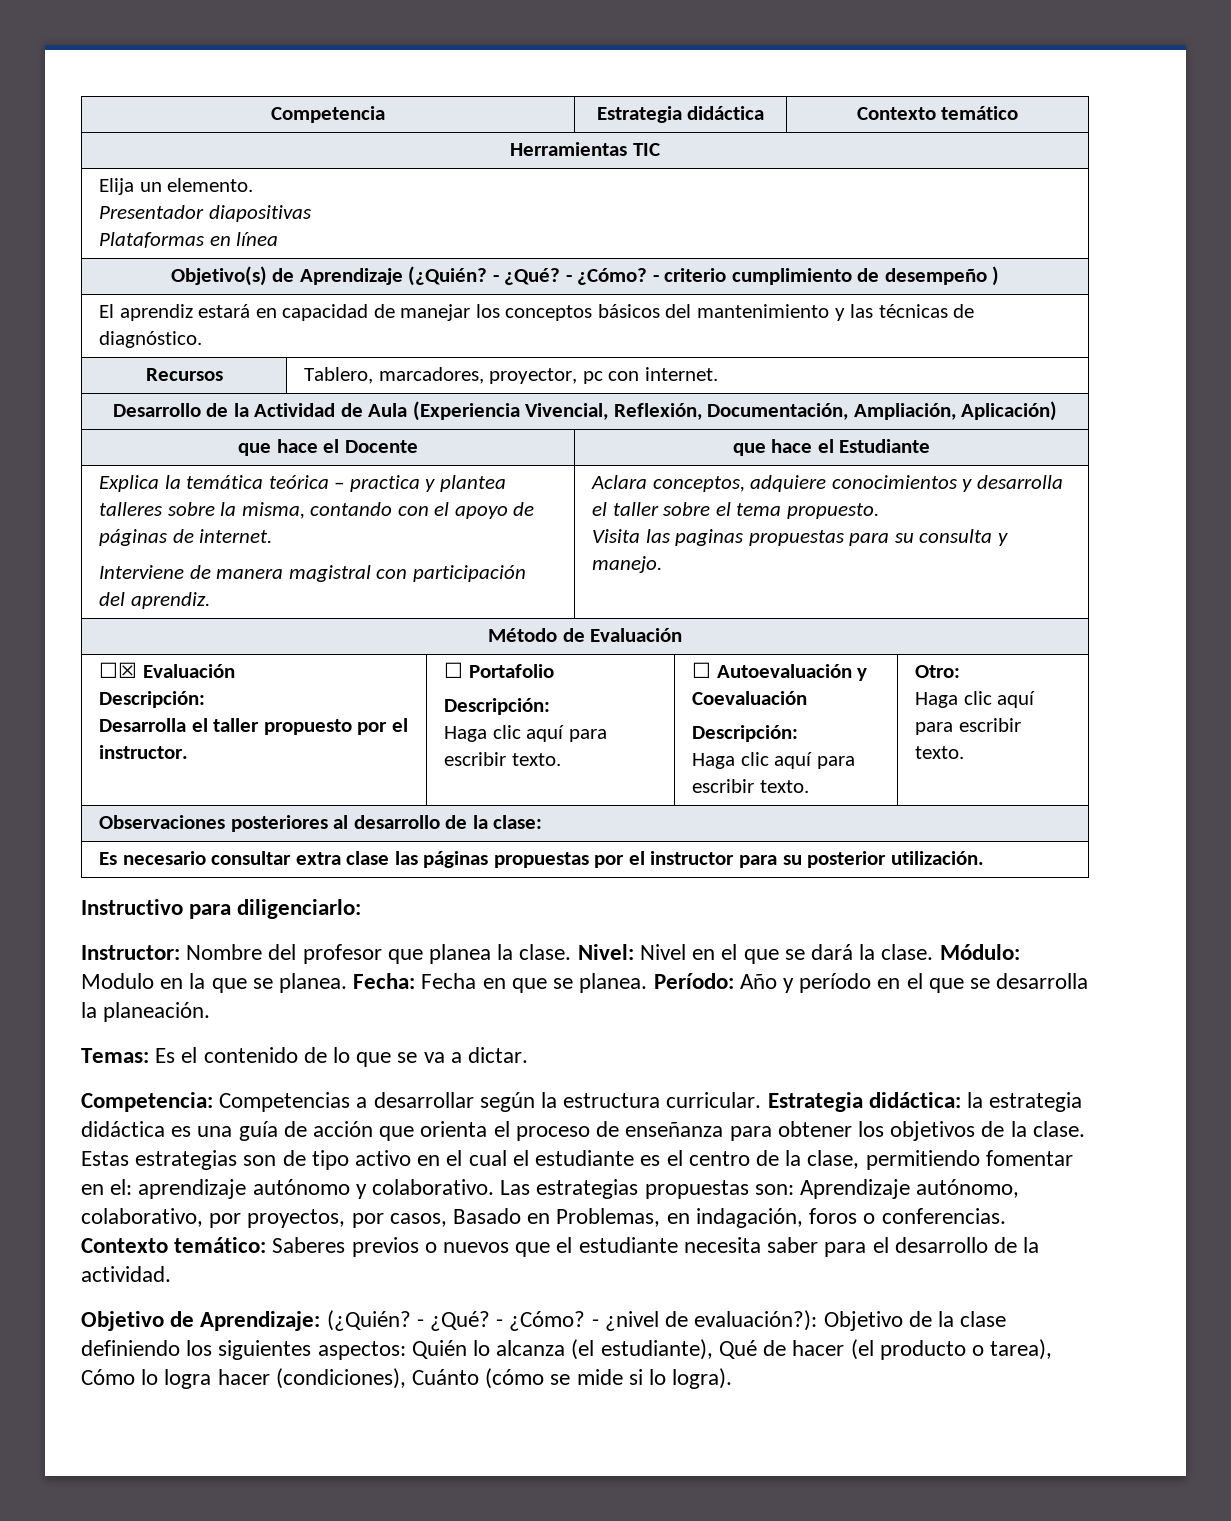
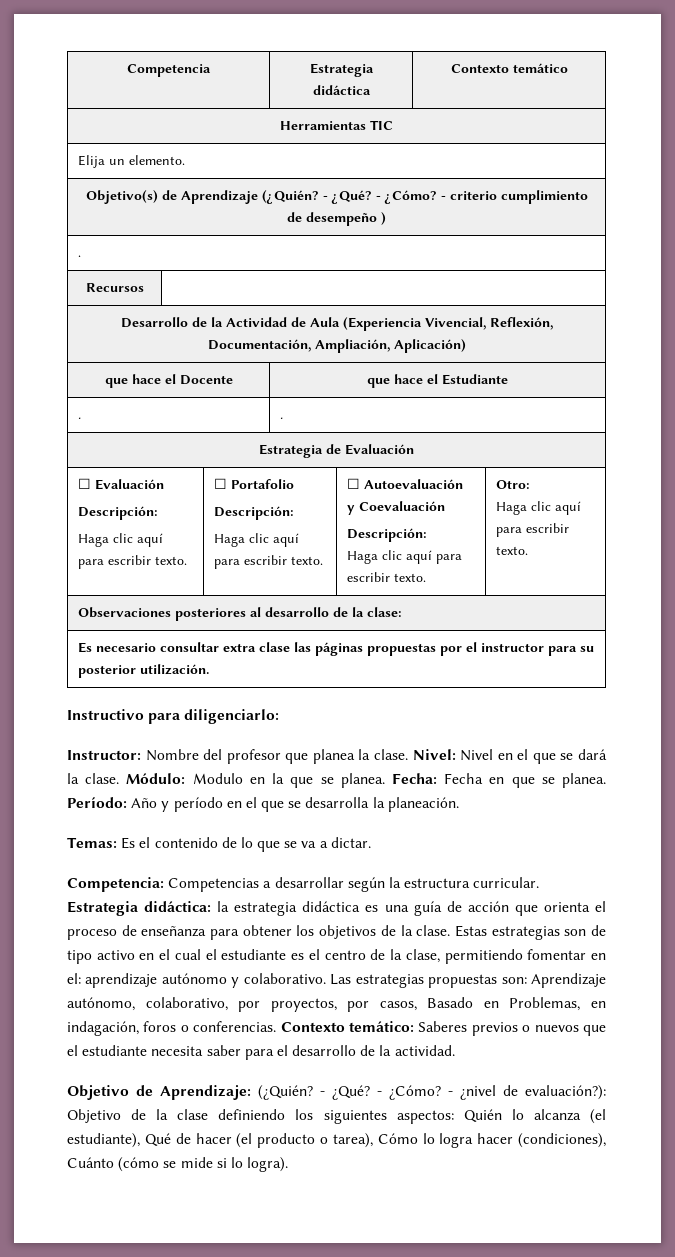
[99,205,311,222] [99,232,279,248] // Presentador diapositivas // Plataformas en línea -> (186, 160) none
[99,304,975,321] [99,331,203,348] [145,368,223,381] [304,367,718,384] El aprendiz estará en capacidad de manejar los conceptos básicos del mantenimiento y las técnicas de diagnóstico. // Recursos | Tablero, marcadores, proyector, pc con internet. -> [78,255,82,257] [85,283,144,292] . // Recursos |
[99,475,506,492] [99,502,535,519] [99,529,273,546] [99,565,526,582] [99,592,210,609] [591,475,1063,492] [592,502,879,519] [592,529,1008,546] [592,556,663,573] [487,628,557,642] Explica la temática teórica – practica y plantea talleres sobre la misma, contando con el apoyo de páginas de internet. // Interviene de manera magistral con participación del aprendiz. | Aclara conceptos, adquiere conocimientos y desarrolla el taller sobre el tema propuesto. // Visita las paginas propuestas para su consulta y manejo. // Método -> [78,417,82,419] [280,417,284,419] [259,444,323,458] . | . // Estrategia
[99,662,138,678] ☐☒ -> [78,478,92,489] ☐
[99,718,408,735] [99,745,189,759] Desarrolla el taller propuesto por el instructor. -> [78,533,164,547] [78,555,188,569] Haga clic aquí para escribir texto.

